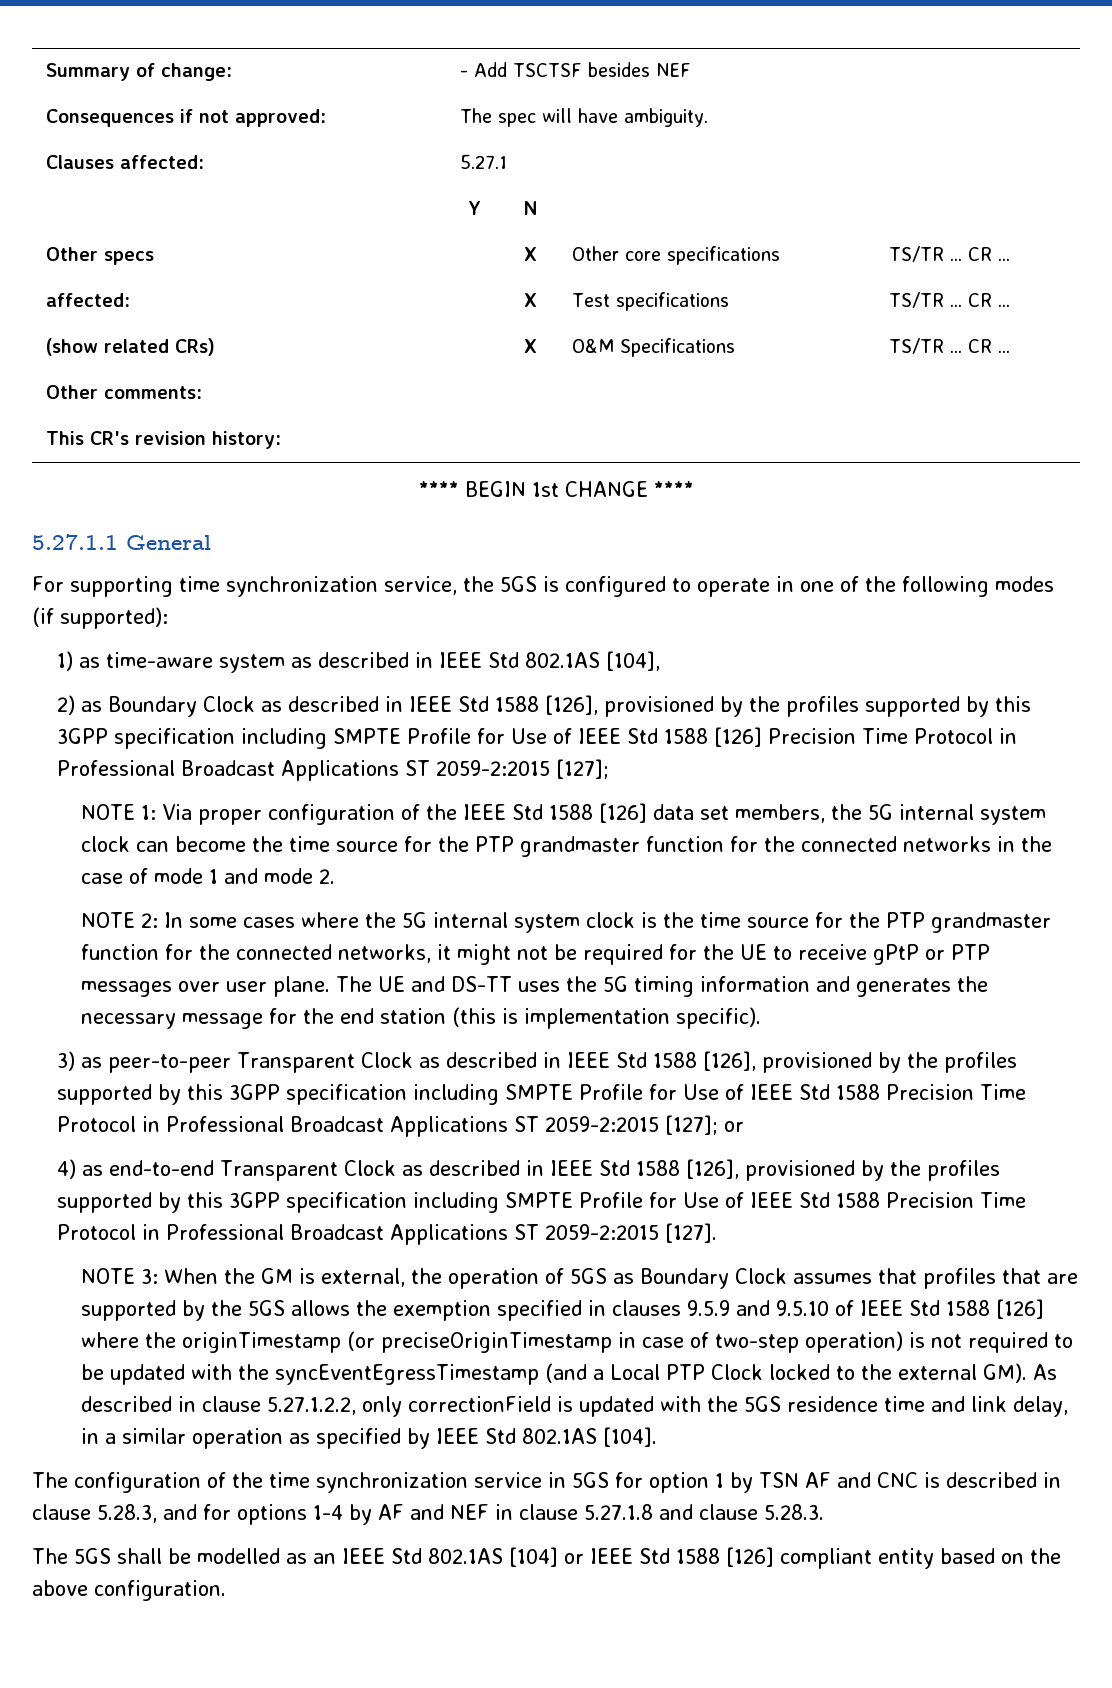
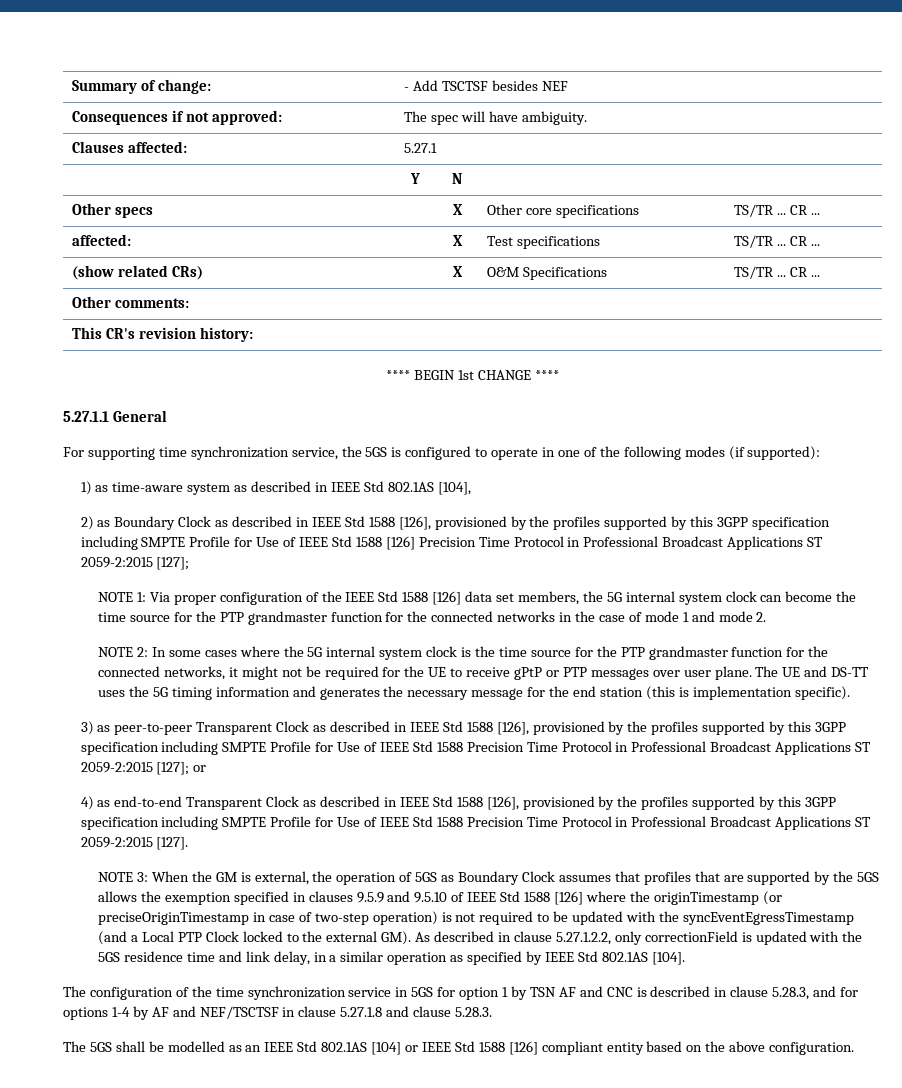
[450,1504,489,1520] NEF -> [199,1006,279,1019] NEF/TSCTSF

